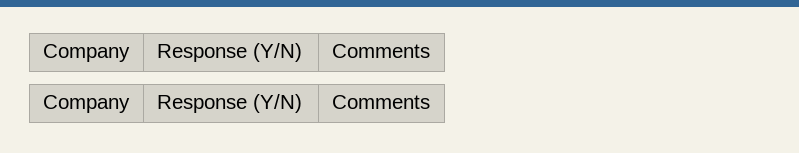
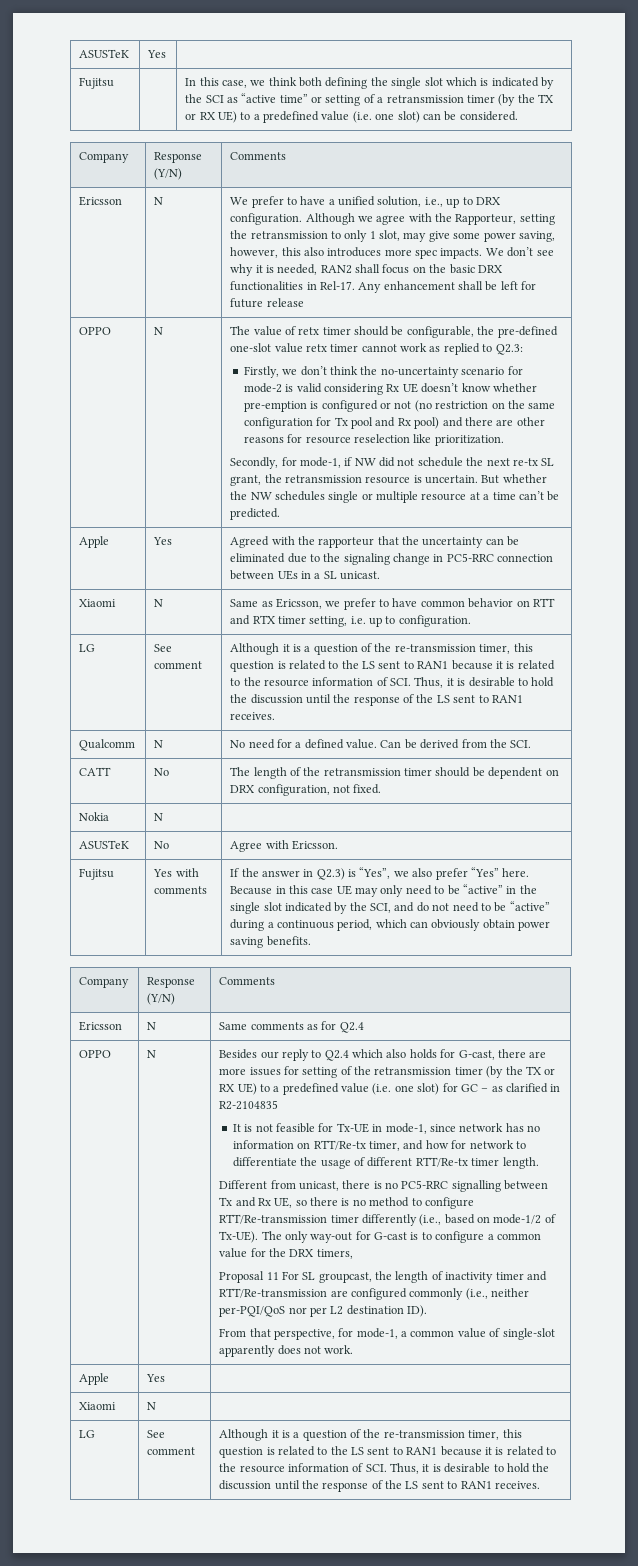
[42,44,130,62] [156,43,302,62] [331,44,430,58] [42,95,130,113] [156,94,302,113] [331,95,430,109] Company | Response (Y/N) | Comments // Company | Response (Y/N) | Comments -> [79,49,130,58] [147,50,167,58] [79,77,115,89] [185,77,555,89] [185,93,555,106] [185,111,518,123] [79,152,130,163] [154,152,203,163] [154,168,183,180] [230,152,287,160] [79,196,123,206] [154,197,164,205] [230,196,501,208] [230,213,555,225] [230,230,555,242] [230,247,554,259] [230,264,503,276] [230,281,537,293] [230,298,304,308] [79,327,112,335] [154,327,164,335] [230,326,558,338] [230,343,523,355] [243,366,523,378] [243,383,537,395] [243,400,556,412] [243,417,545,429] [243,434,504,446] [230,457,555,469] [230,474,547,486] [230,491,560,503] [230,508,281,520] [79,536,110,548] [153,537,173,545] [230,536,520,548] [230,553,554,565] [230,570,381,580] [79,599,117,607] [154,599,164,607] [230,598,555,610] [230,615,471,627] [79,644,96,652] [154,644,173,652] [154,661,203,669] [230,643,533,655] [230,660,555,672] [230,677,555,688] [230,694,523,706] [230,712,276,720] [79,739,136,751] [154,740,164,748] [230,739,532,749] [79,767,112,776] [154,768,170,776] [230,767,559,779] [230,784,382,796] [79,812,110,821] [154,813,164,821] [79,840,130,849] [154,841,170,849] [230,840,338,852] [79,868,115,880] [153,868,199,877] [154,886,208,894] [230,867,530,880] [230,884,537,897] [230,901,550,914] [230,919,551,931] [230,936,311,948] [79,977,130,988] [147,977,196,988] [147,993,176,1005] [219,977,276,985] [79,1021,123,1031] [147,1022,157,1030] [219,1021,364,1033] [79,1050,112,1058] [147,1050,157,1058] [219,1049,547,1061] [219,1066,556,1078] [219,1083,561,1095] [219,1100,279,1110] [232,1123,541,1134] [232,1140,526,1151] [232,1157,539,1169] [219,1180,549,1192] [219,1197,474,1209] [219,1214,556,1226] [219,1231,541,1243] [219,1248,353,1259] [219,1271,547,1283] [219,1288,530,1300] [219,1305,428,1317] [219,1328,555,1340] [219,1345,354,1357] [79,1373,110,1385] [146,1374,166,1382] [79,1402,117,1410] [147,1402,157,1410] [79,1430,96,1438] [147,1430,166,1438] [147,1447,196,1455] [219,1429,522,1441] [219,1446,557,1458] [219,1463,550,1474] [219,1480,540,1492] ASUSTeK | Yes | // Fujitsu | | In this case, we think both defining the single slot which is indicated by the SCI as “active time” or setting of a retransmission timer (by the TX or RX UE) to a predefined value (i.e. one slot) can be considered. // Company | Response (Y/N) | Comments // Ericsson | N | We prefer to have a unified solution, i.e., up to DRX configuration. Although we agree with the Rapporteur, setting the retransmission to only 1 slot, may give some power saving, however, this also introduces more spec impacts. We don’t see why it is needed, RAN2 shall focus on the basic DRX functionalities in Rel-17. Any enhancement shall be left for future release // OPPO | N | The value of retx timer should be configurable, the pre-defined one-slot value retx timer cannot work as replied to Q2.3: // Firstly, we don’t think the no-uncertainty scenario for mode-2 is valid considering Rx UE doesn’t know whether pre-emption is configured or not (no restriction on the same configuration for Tx pool and Rx pool) and there are other reasons for resource reselection like prioritization. // Secondly, for mode-1, if NW did not schedule the next re-tx SL grant, the retransmission resource is uncertain. But whether the NW schedules single or multiple resource at a time can’t be predicted. // Apple | Yes | Agreed with the rapporteur that the uncertainty can be eliminated due to the signaling change in PC5-RRC connection between UEs in a SL unicast. // Xiaomi | N | Same as Ericsson, we prefer to have common behavior on RTT and RTX timer setting, i.e. up to configuration. // LG | See comment | Although it is a question of the re-transmission timer, this question is related to the LS sent to RAN1 because it is related to the resource information of SCI. Thus, it is desirable to hold the discussion until the response of the LS sent to RAN1 receives. // Qualcomm | N | No need for a defined value. Can be derived from the SCI. // CATT | No | The length of the retransmission timer should be dependent on DRX configuration, not fixed. // Nokia | N | // ASUSTeK | No | Agree with Ericsson. // Fujitsu | Yes with comments | If the answer in Q2.3) is “Yes”, we also prefer “Yes” here. Because in this case UE may only need to be “active” in the single slot indicated by the SCI, and do not need to be “active” during a continuous period, which can obviously obtain power saving benefits. // Company | Response (Y/N) | Comments // Ericsson | N | Same comments as for Q2.4 // OPPO | N | Besides our reply to Q2.4 which also holds for G-cast, there are more issues for setting of the retransmission timer (by the TX or RX UE) to a predefined value (i.e. one slot) for GC – as clarified in R2-2104835 // It is not feasible for Tx-UE in mode-1, since network has no information on RTT/Re-tx timer, and how for network to differentiate the usage of different RTT/Re-tx timer length. // Different from unicast, there is no PC5-RRC signalling between Tx and Rx UE, so there is no method to configure RTT/Re-transmission timer differently (i.e., based on mode-1/2 of Tx-UE). The only way-out for G-cast is to configure a common value for the DRX timers, // Proposal 11 For SL groupcast, the length of inactivity timer and RTT/Re-transmission are configured commonly (i.e., neither per-PQI/QoS nor per L2 destination ID). // From that perspective, for mode-1, a common value of single-slot apparently does not work. // Apple | Yes | // Xiaomi | N | // LG | See comment | Although it is a question of the re-transmission timer, this question is related to the LS sent to RAN1 because it is related to the resource information of SCI. Thus, it is desirable to hold the discussion until the response of the LS sent to RAN1 receives.

